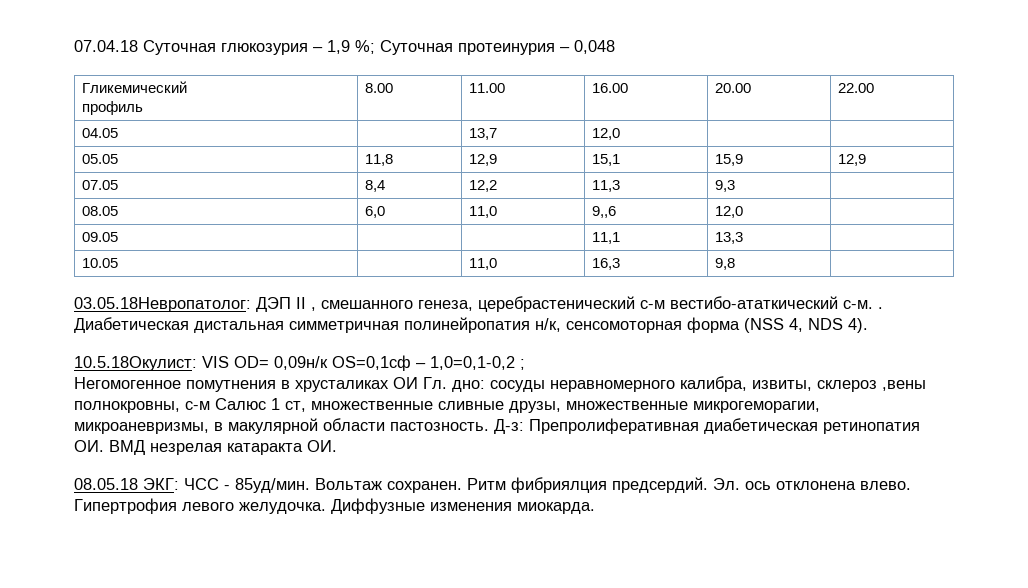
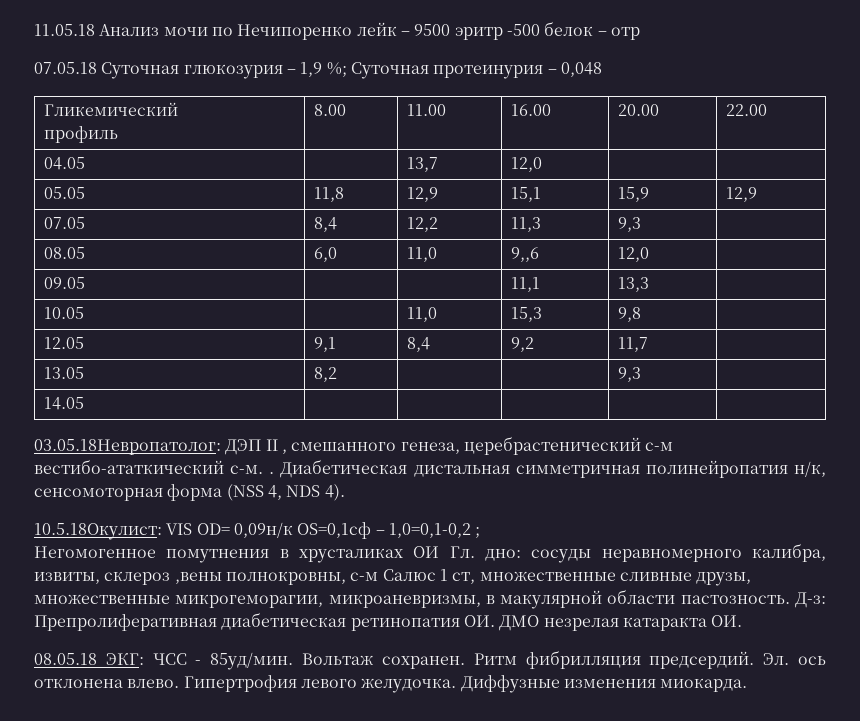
[74,40,138,52] 07.04.18 -> [34,21,640,40] [34,62,97,74] 11.05.18 Анализ мочи по Нечипоренко лейк – 9500 эритр -500 белок – отр // 07.05.18
[591,258,620,270] 16,3 -> [511,307,543,322] 15,3
(735, 264) none -> [44,337,85,349] [314,337,337,352] [407,337,431,352] [511,337,535,352] [618,337,649,352] [44,367,85,379] [314,367,338,382] [618,367,642,382] [44,397,85,410] // 12.05 | 9,1 | 8,4 | 9,2 | 11,7 | // 13.05 | 8,2 | | | 9,3 | // 14.05 | | | | |
[109,440,145,455] ВМД -> [499,615,540,631] ДМО
[511,477,607,493] фибриялция -> [525,650,641,669] фибрилляция

